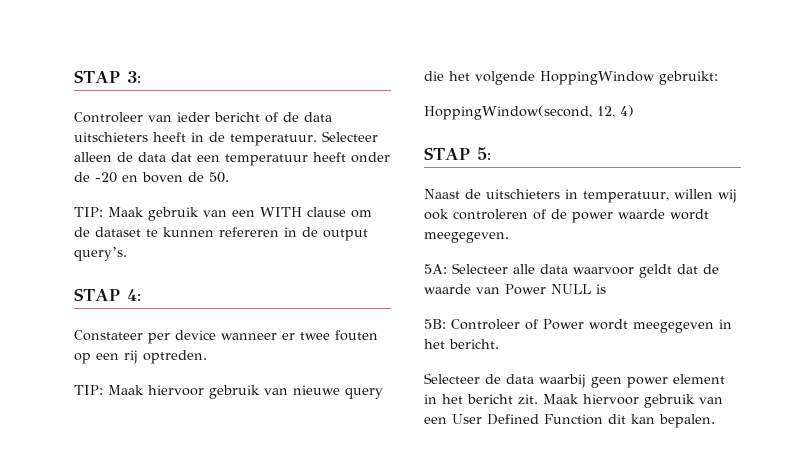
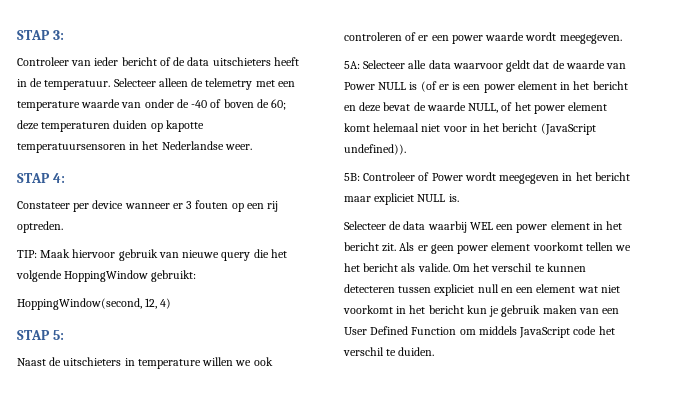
[138,152,390,166] [74,172,229,183] [74,207,372,221] [74,227,368,241] [74,247,127,261] data dat een temperatuur heeft onder de -20 en boven de 50. // TIP: Maak gebruik van een WITH clause om de dataset te kunnen refereren in de output query’s. -> [205,78,295,90] [17,99,287,111] [17,120,204,132] [17,141,252,153] telemetry met een temperature waarde van onder de -40 of boven de 60; deze temperaturen duiden op kapotte temperatuursensoren in het Nederlandse weer.
[300,332,330,340] twee -> [186,201,193,209] 3
[583,189,737,203] temperatuur, willen wij -> [137,357,252,369] temperature willen we
[551,209,567,219] de -> [418,35,449,41] er een
(606, 289) none -> [420,81,628,93] [344,102,608,114] [344,123,596,135] [344,144,406,155] (of er is een power element in het bericht en deze bevat de waarde NULL, of het power element komt helemaal niet voor in het bericht (JavaScript undefined)).
[449,339,499,349] bericht. -> [594,172,630,181] [344,193,459,205] bericht maar expliciet NULL is.
[591,377,622,388] geen -> [469,222,514,230] WEL een
[543,394,695,408] Maak hiervoor gebruik -> [399,242,632,254] [344,263,586,272] [344,284,620,296] [343,305,577,317] Als er geen power element voorkomt tellen we het bericht als valide. Om het verschil te kunnen detecteren tussen expliciet null en een element wat niet voorkomt in het bericht kun je gebruik maken
[608,414,715,428] dit kan bepalen. -> [459,326,615,338] [343,347,435,356] om middels JavaScript code het verschil te duiden.

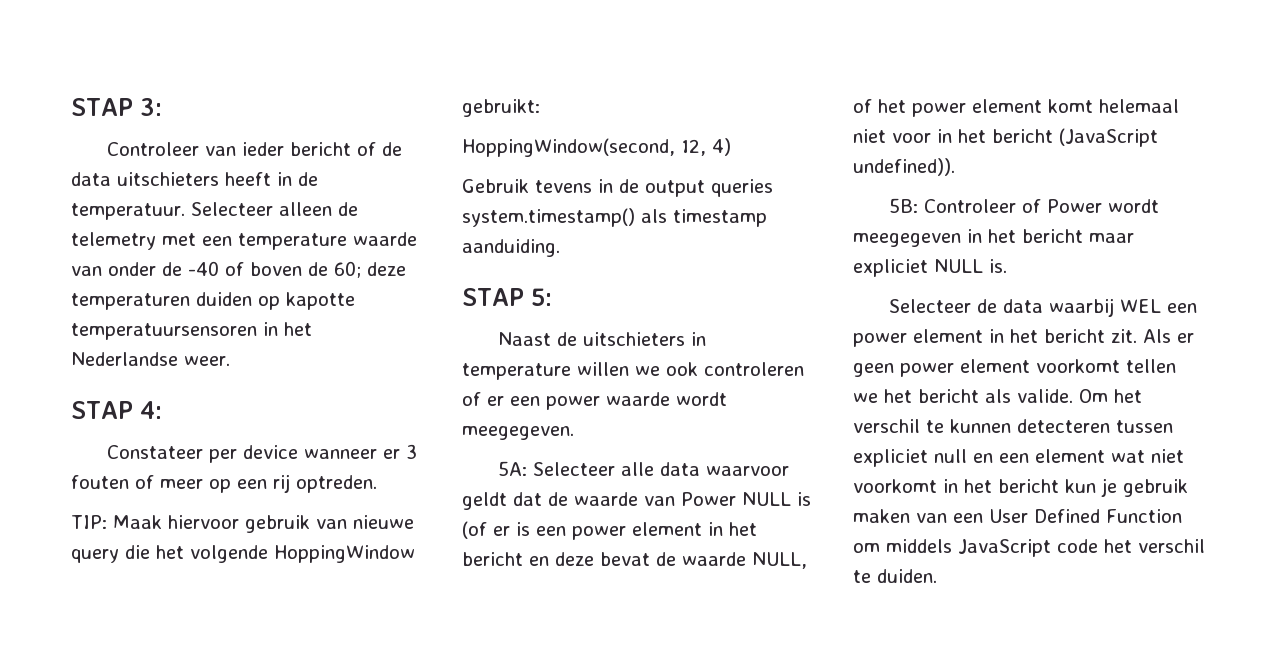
(229, 204) none -> [135,475,203,489] of meer
(172, 303) none -> [462,179,773,197] [462,208,767,227] [462,239,560,257] // Gebruik tevens in de output queries system.timestamp() als timestamp aanduiding.

